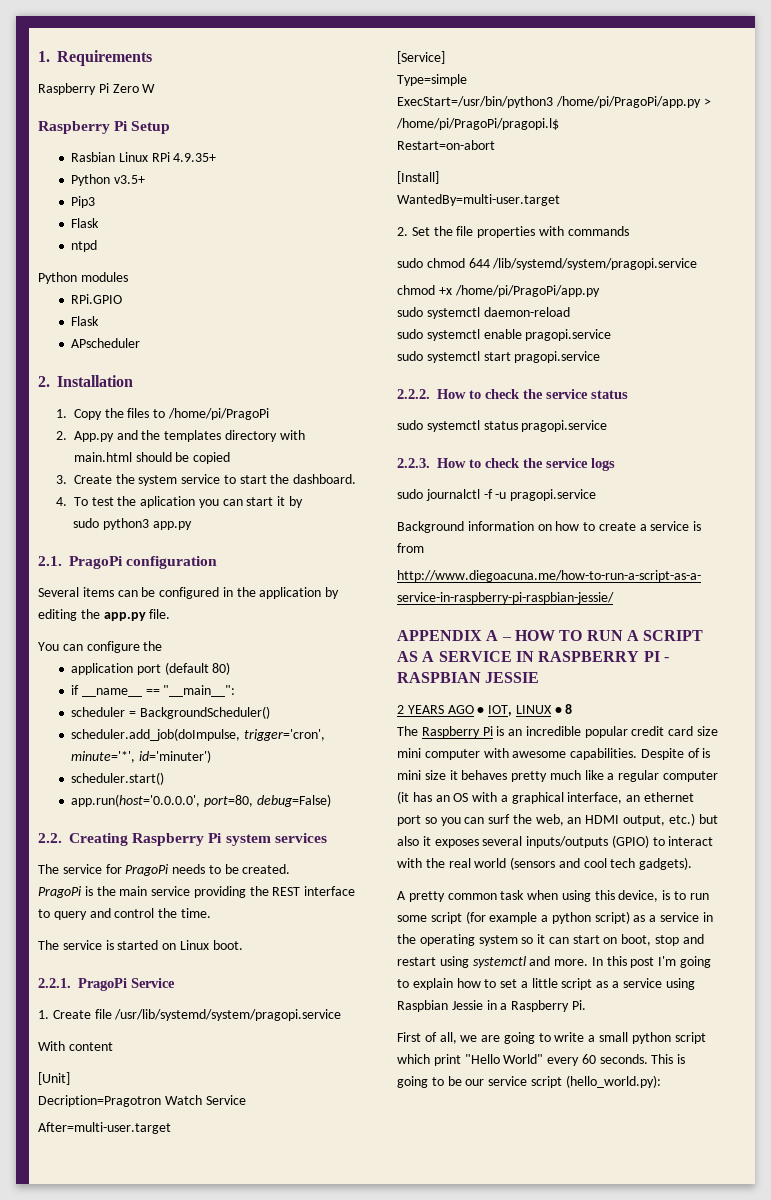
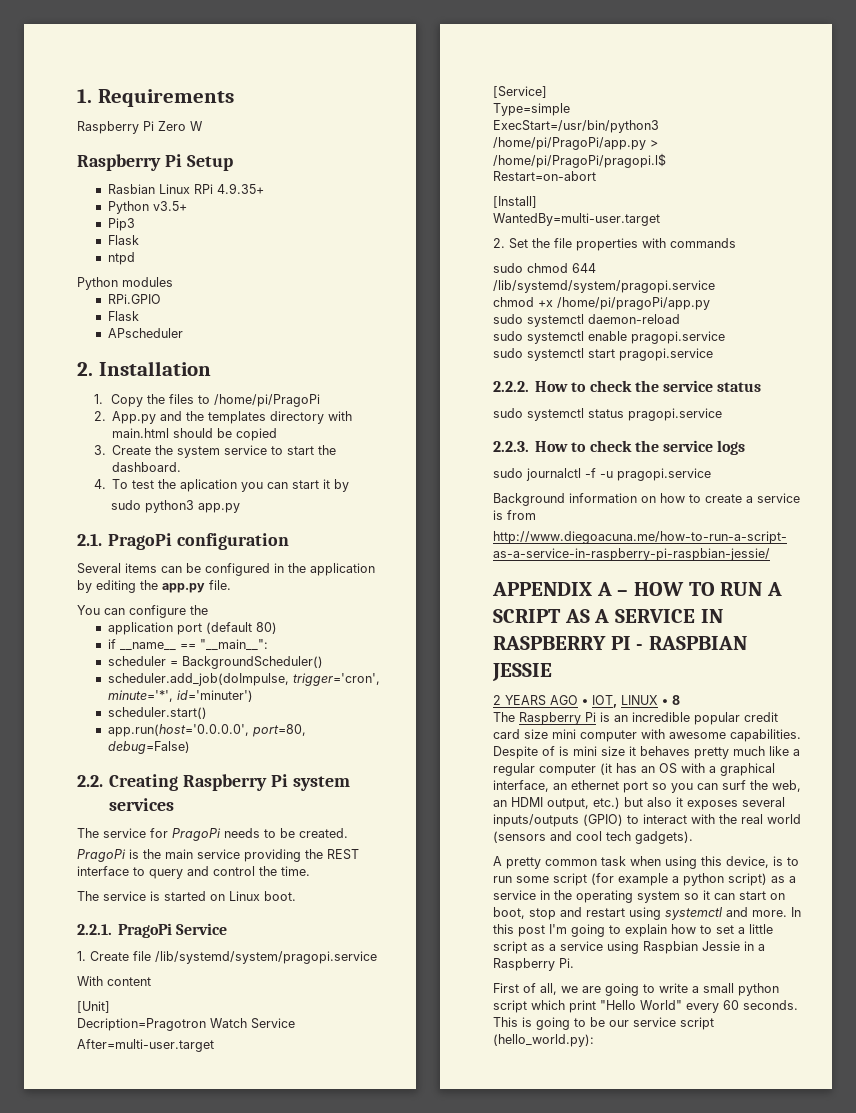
[114,1009,342,1021] /usr/lib/systemd/system/pragopi.service -> [155,951,377,964] /lib/systemd/system/pragopi.service
[454,285,600,297] /home/pi/PragoPi/app.py -> [557,297,710,310] /home/pi/pragoPi/app.py

